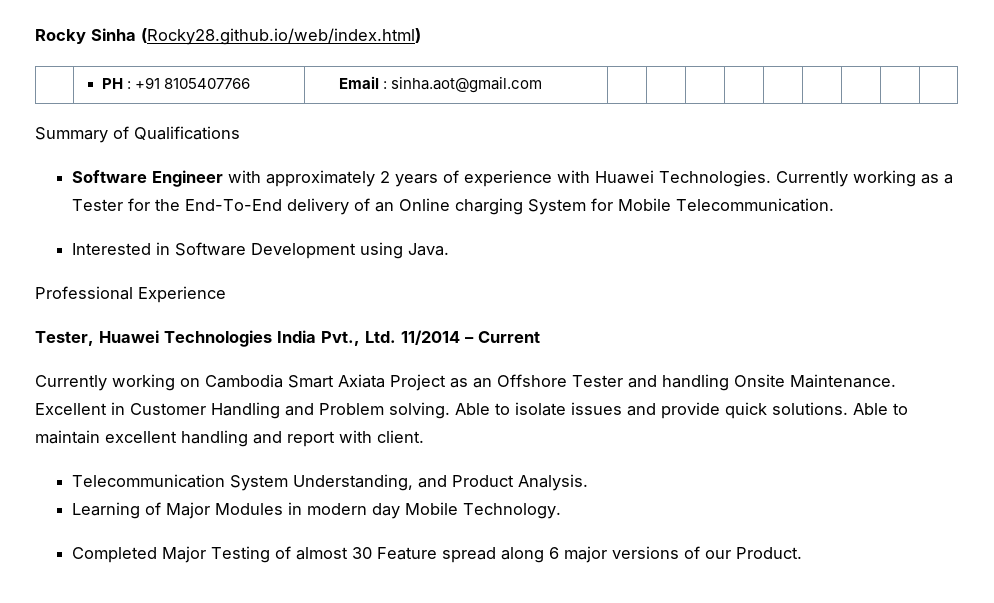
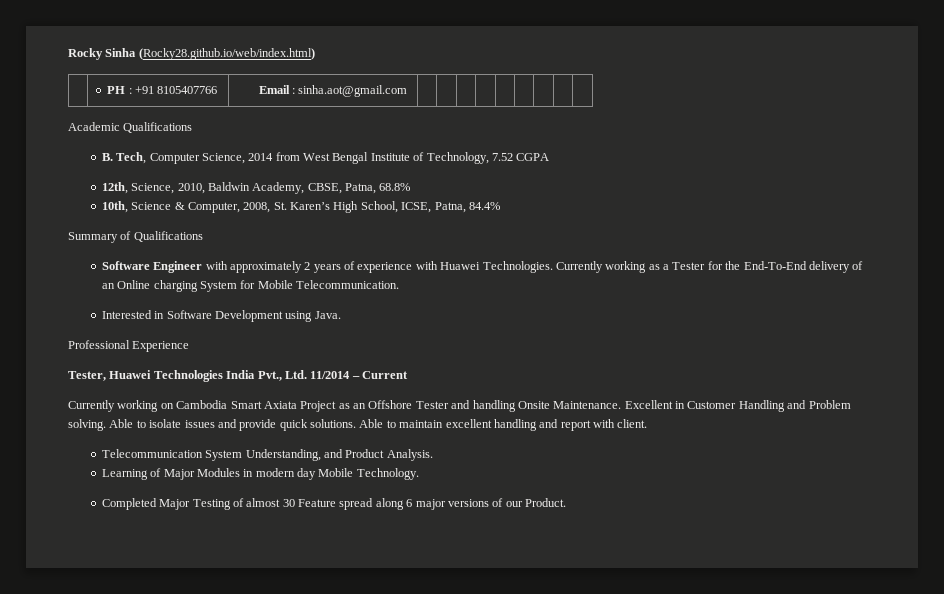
(543, 84) none -> [68,122,193,133] [101,152,550,164] [101,182,411,194] [101,201,500,213] // Academic Qualifications // B. Tech, Computer Science, 2014 from West Bengal Institute of Technology, 7.52 CGPA // 12th, Science, 2010, Baldwin Academy, CBSE, Patna, 68.8% // 10th, Science & Computer, 2008, St. Karen’s High School, ICSE, Patna, 84.4%

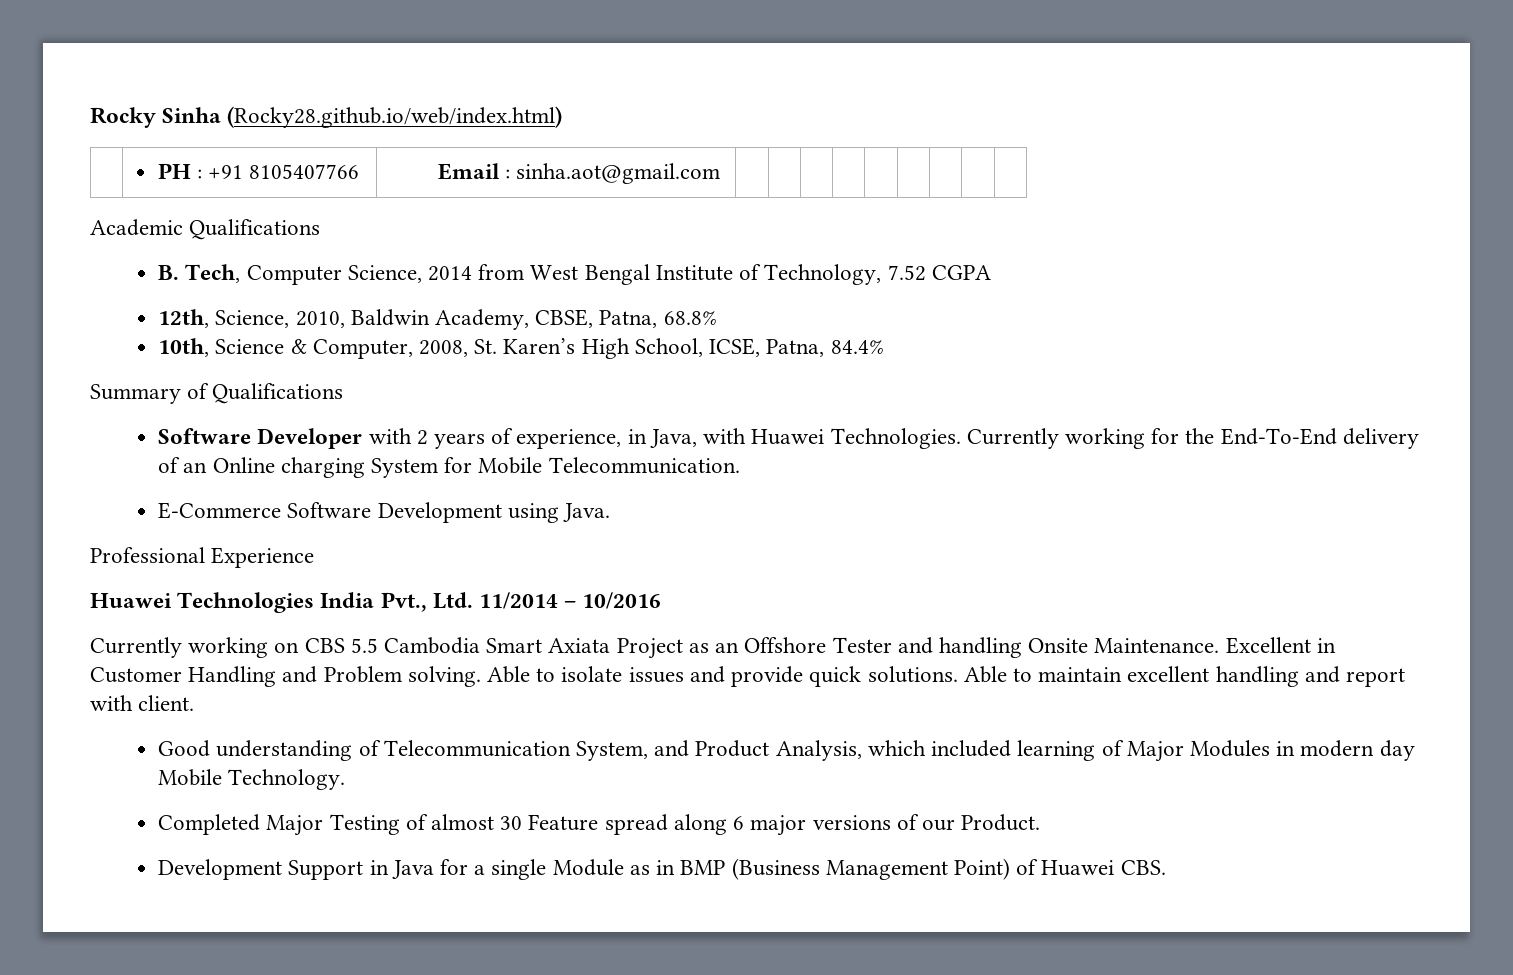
[153,261,413,273] Engineer with approximately 2 years of experience -> [257,428,697,449] Developer with 2 years of experience, in Java,
[648,262,706,270] as a Tester -> (1145, 438) none
[101,310,165,319] Interested in -> [158,502,282,519] E-Commerce
[68,371,106,381] Tester, -> (315, 557) none
[362,371,408,379] Current -> [582,592,662,609] 10/2016
(174, 406) none -> [304,638,378,653] CBS 5.5
[101,449,433,461] [101,469,148,480] Telecommunication System Understanding, and Product Analysis. // Learning -> [158,740,1096,761] Good understanding of Telecommunication System, and Product Analysis, which included learning
(567, 502) none -> [158,858,1166,880] // Development Support in Java for a single Module as in BMP (Business Management Point) of Huawei CBS.

